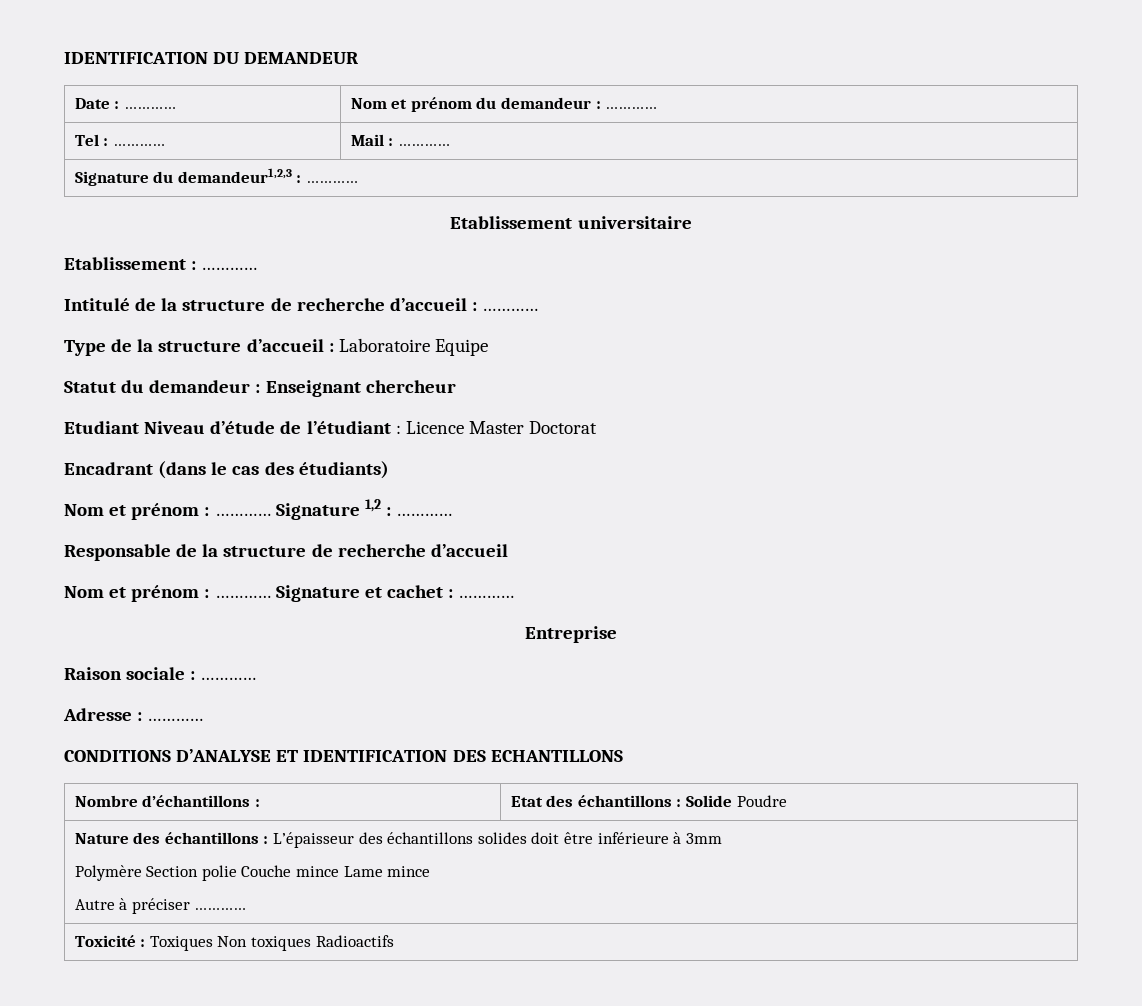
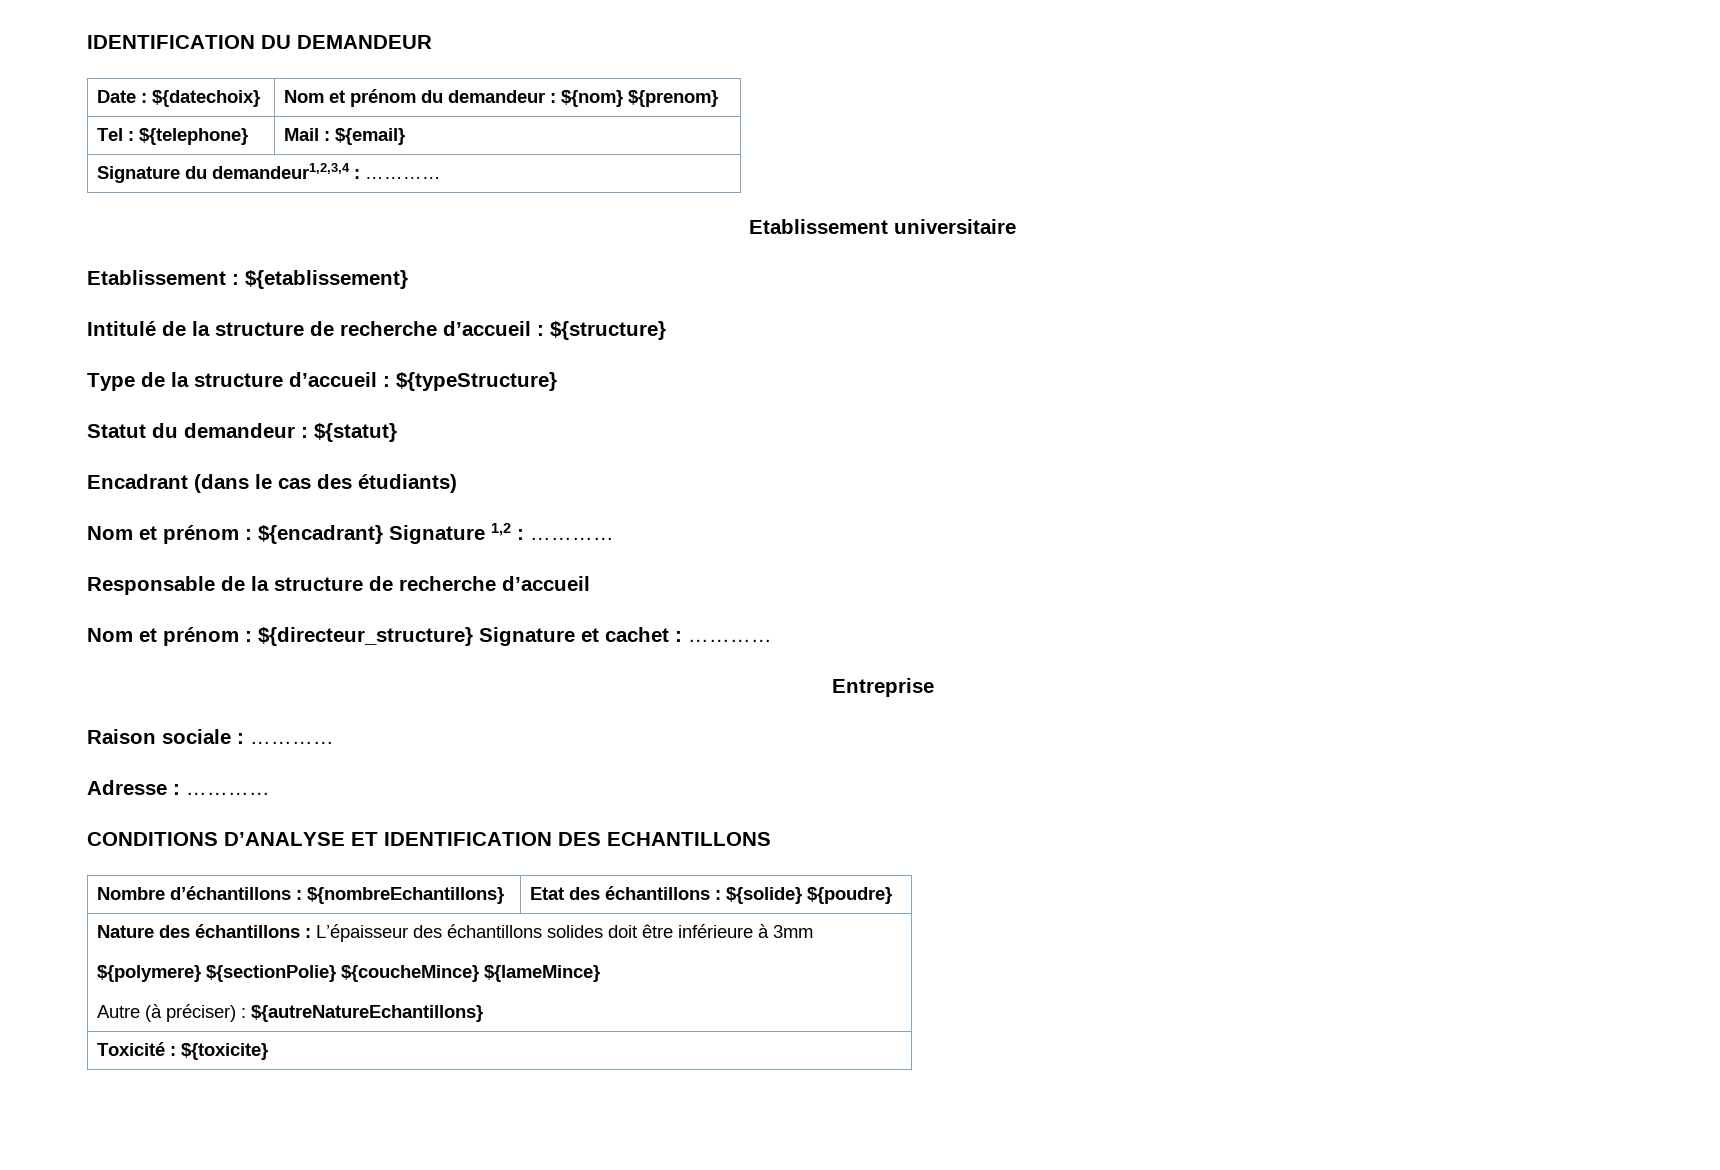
[123,107,176,109] ………… -> [152,90,261,107] ${datechoix}
[605,107,658,109] ………… -> [561,90,719,107] ${nom} ${prenom}
[112,144,165,146] ………… -> [139,128,249,145] ${telephone}
[397,144,450,146] ………… -> [335,128,406,145] ${email}
[177,168,292,183] demandeur1,2,3 -> [212,163,351,179] demandeur1,2,3,4
[201,267,258,270] ………… -> [245,270,408,289] ${etablissement}
[482,308,539,311] ………… -> [550,321,666,340] ${structure}
[338,338,488,356] Laboratoire Equipe -> [396,372,557,391] ${typeStructure}
[265,380,456,397] [64,421,598,434] Enseignant chercheur // Etudiant Niveau d’étude de l’étudiant : Licence Master Doctorat -> [314,423,397,442] ${statut}
[214,513,271,516] ………… -> [258,525,383,544] ${encadrant}
[214,595,271,598] ………… -> [258,627,473,646] ${directeur_structure}
(260, 803) none -> [307,887,505,904] ${nombreEchantillons}
[686,795,787,807] Solide Poudre -> [726,887,893,904] ${solide} ${poudre}
[74,865,431,881] [74,898,247,914] [74,935,394,951] Polymère Section polie Couche mince Lame mince // Autre à préciser ………… // Toxicité : Toxiques Non toxiques Radioactifs -> [97,965,601,982] [97,1004,484,1022] [97,1042,269,1060] ${polymere} ${sectionPolie} ${coucheMince} ${lameMince} // Autre (à préciser) : ${autreNatureEchantillons} // Toxicité : ${toxicite}

